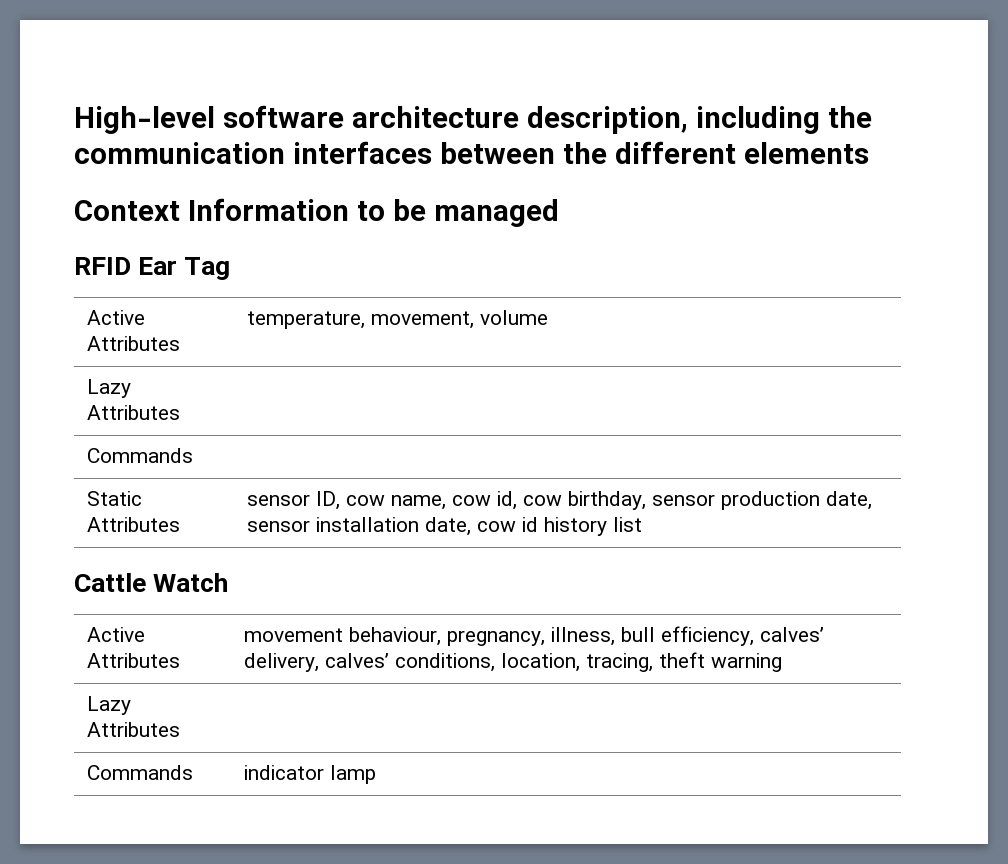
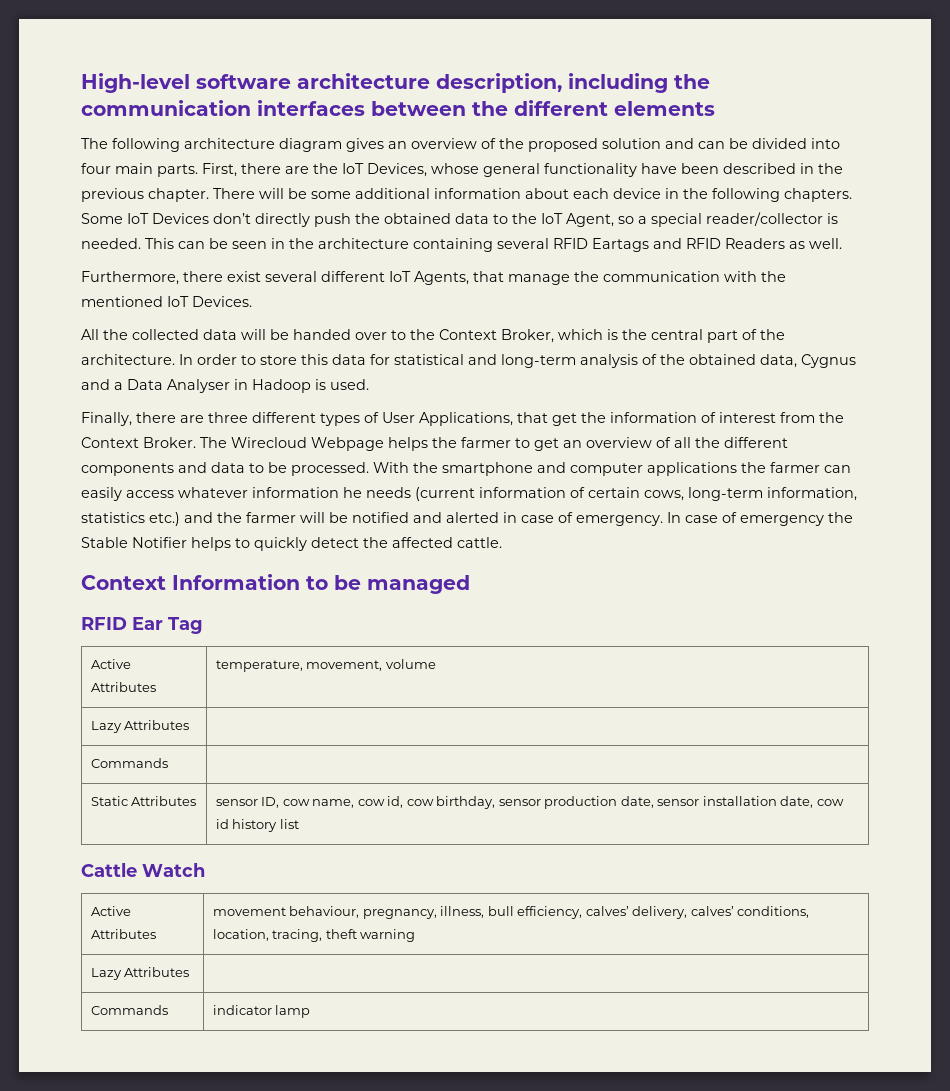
(869, 153) none -> [81,138,840,152] [81,163,843,177] [81,188,852,202] [81,212,838,227] [81,238,842,252] [81,271,786,285] [81,296,252,307] [81,329,785,343] [81,354,856,368] [81,379,369,393] [81,412,844,426] [81,437,788,451] [81,462,851,476] [81,487,857,501] [81,512,853,526] [81,537,502,551] // The following architecture diagram gives an overview of the proposed solution and can be divided into four main parts. First, there are the IoT Devices, whose general functionality have been described in the previous chapter. There will be some additional information about each device in the following chapters. Some IoT Devices don’t directly push the obtained data to the IoT Agent, so a special reader/collector is needed. This can be seen in the architecture containing several RFID Eartags and RFID Readers as well. // Furthermore, there exist several different IoT Agents, that manage the communication with the mentioned IoT Devices. // All the collected data will be handed over to the Context Broker, which is the central part of the architecture. In order to store this data for statistical and long-term analysis of the obtained data, Cygnus and a Data Analyser in Hadoop is used. // Finally, there are three different types of User Applications, that get the information of interest from the Context Broker. The Wirecloud Webpage helps the farmer to get an overview of all the different components and data to be processed. With the smartphone and computer applications the farmer can easily access whatever information he needs (current information of certain cows, long-term information, statistics etc.) and the farmer will be notified and alerted in case of emergency. In case of emergency the Stable Notifier helps to quickly detect the affected cattle.

